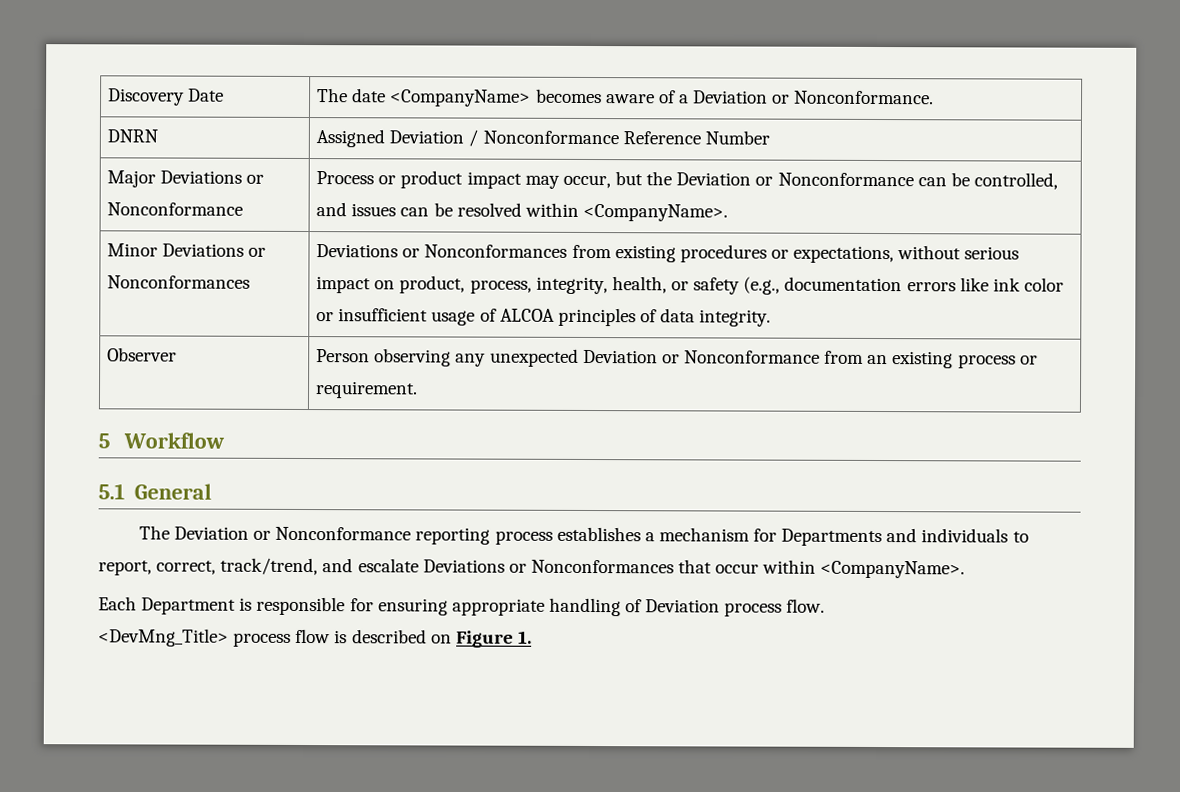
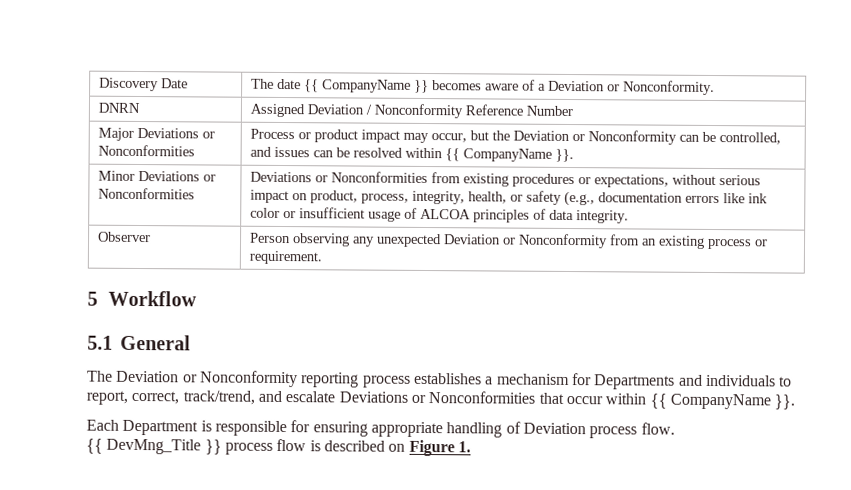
[390,89,532,107] <CompanyName> -> [303,79,429,94] {{ CompanyName }}
[794,90,935,105] Nonconformance. -> [622,80,715,96] Nonconformity.
[482,130,619,145] Nonconformance -> [373,103,463,119] Nonconformity
[107,202,244,216] Nonconformance -> [97,144,195,157] Nonconformities
[777,172,914,187] Nonconformance -> [587,130,677,145] Nonconformity
[582,203,728,222] <CompanyName>. -> [444,148,574,163] {{ CompanyName }}.
[107,275,251,289] [316,244,568,258] Nonconformances | Deviations or Nonconformances -> [97,187,195,200] [249,171,428,184] Nonconformities | Deviations or Nonconformities
[683,350,820,364] Nonconformance -> [517,233,608,249] Nonconformity
[275,526,412,541] Nonconformance -> [199,370,298,388] Nonconformity
[530,559,674,574] Nonconformances -> [428,391,536,404] Nonconformities
[820,560,966,579] <CompanyName>. -> [649,393,796,410] {{ CompanyName }}.
[98,628,229,647] <DevMng_Title> -> [86,438,222,455] {{ DevMng_Title }}

